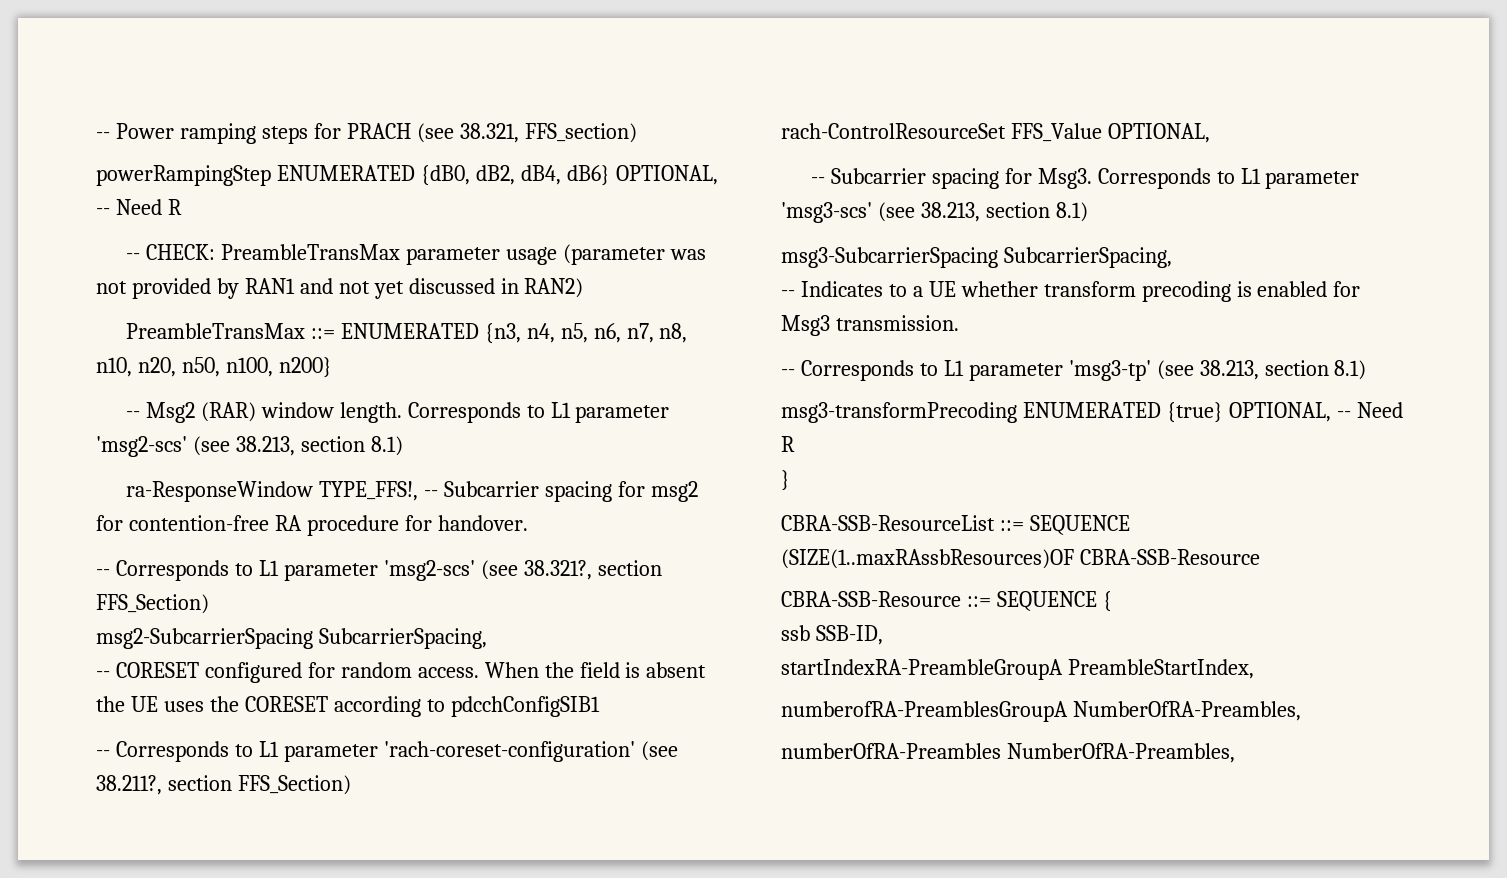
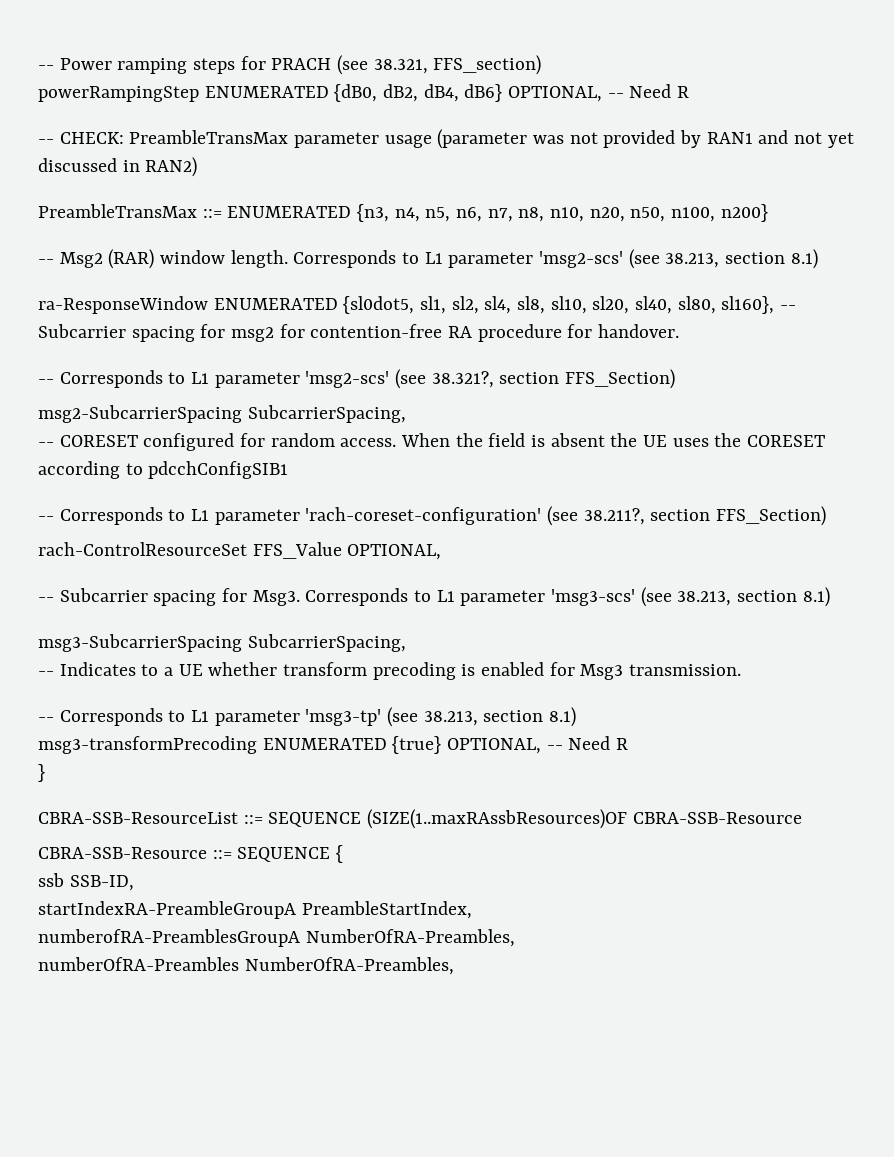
[318,481,418,501] TYPE_FFS!, -> [213,296,775,314] ENUMERATED {sl0dot5, sl1, sl2, sl4, sl8, sl10, sl20, sl40, sl80, sl160},

